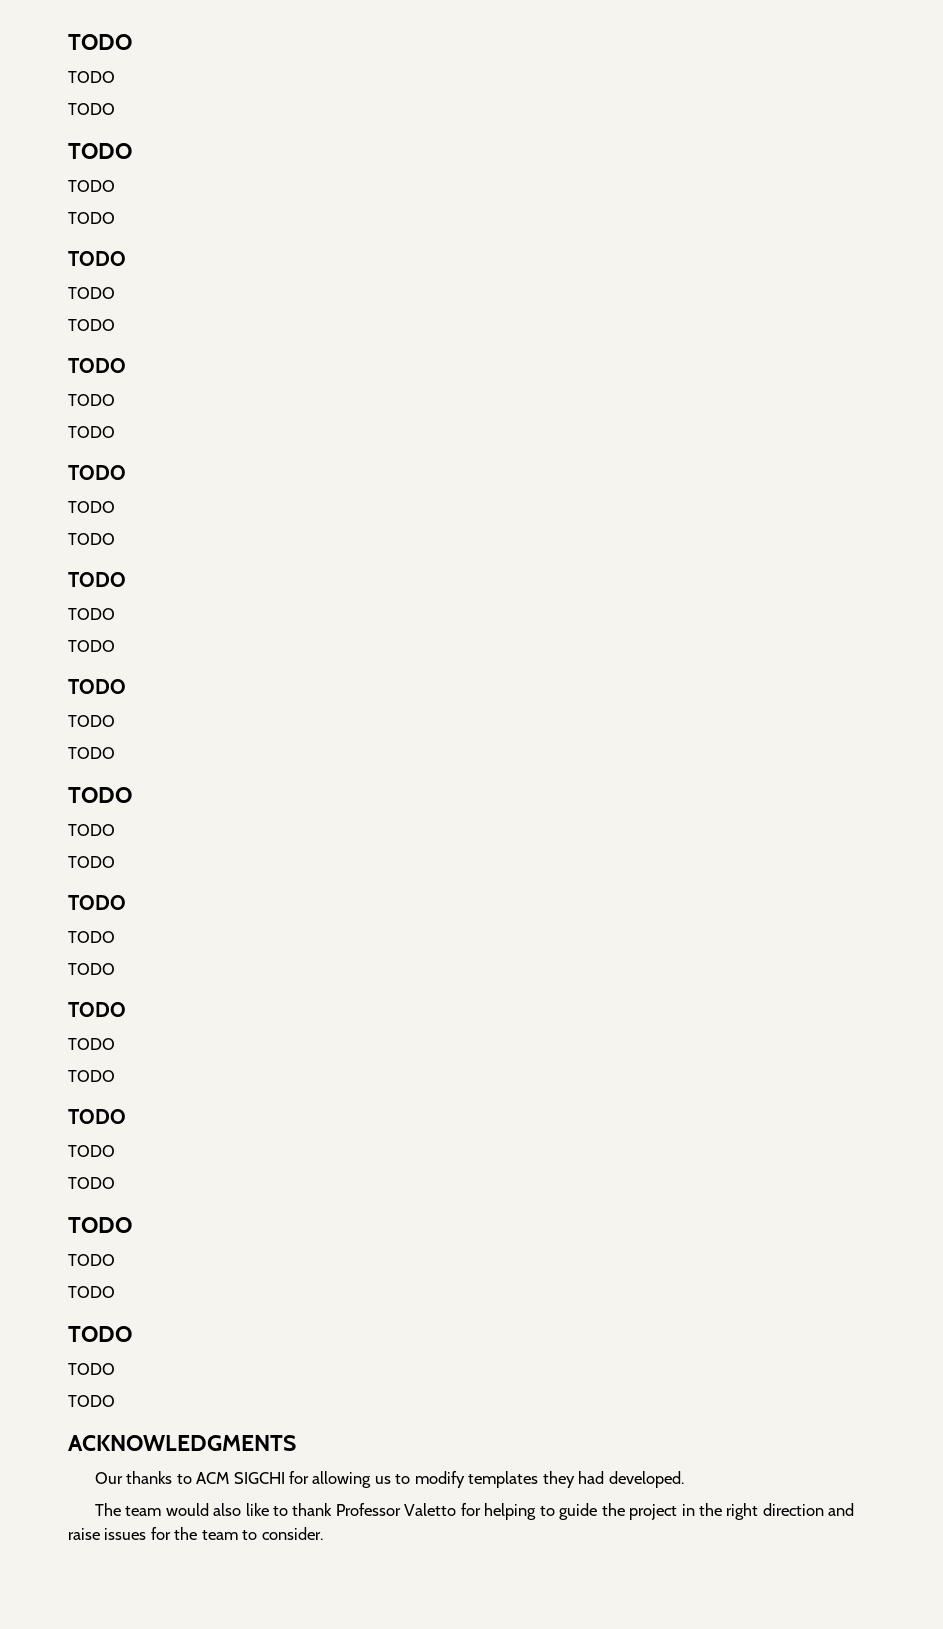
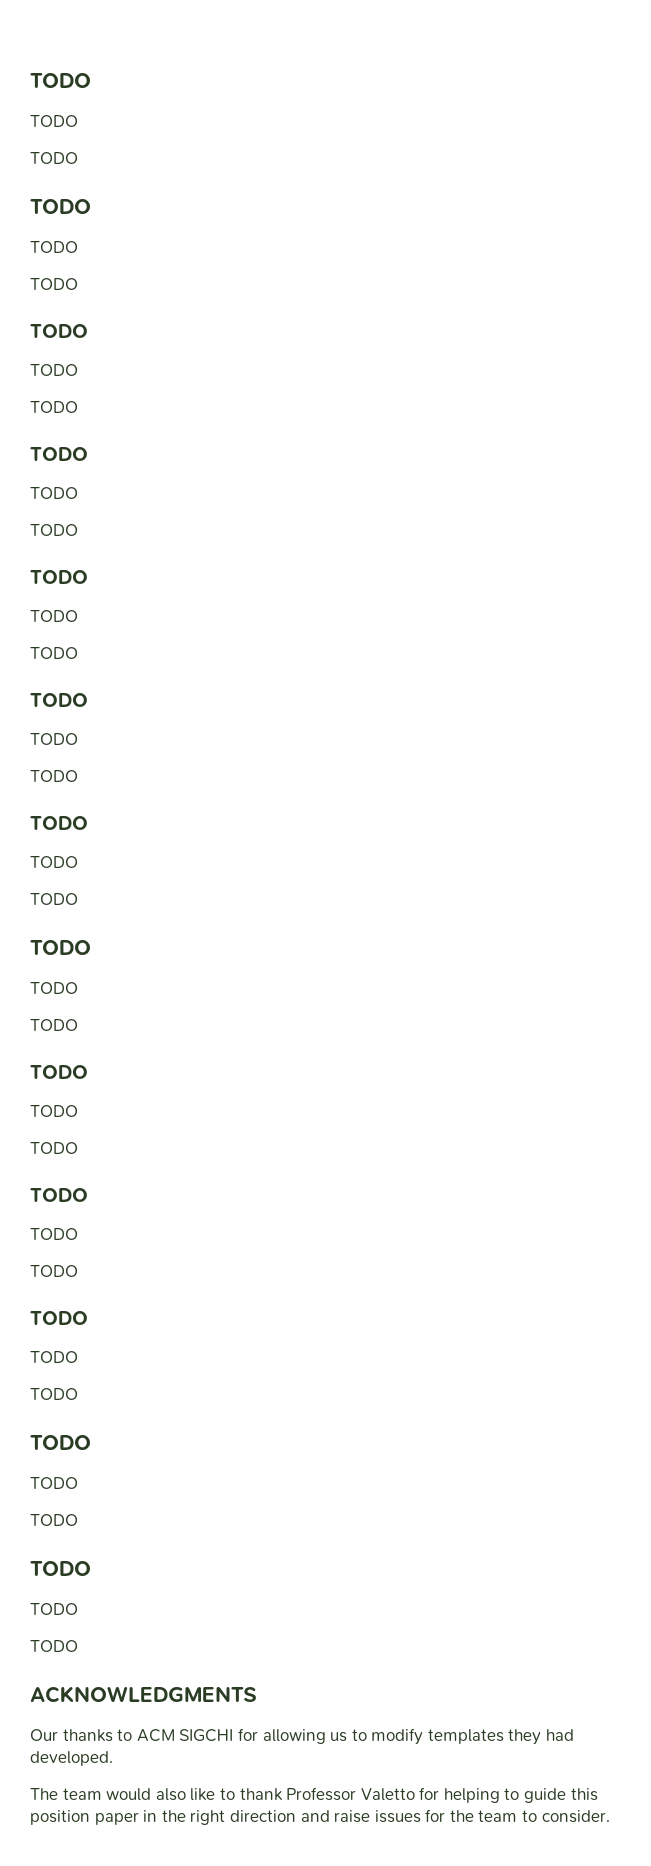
[601,1503,678,1520] the project -> [570,1788,598,1801] [30,1810,139,1825] this position paper

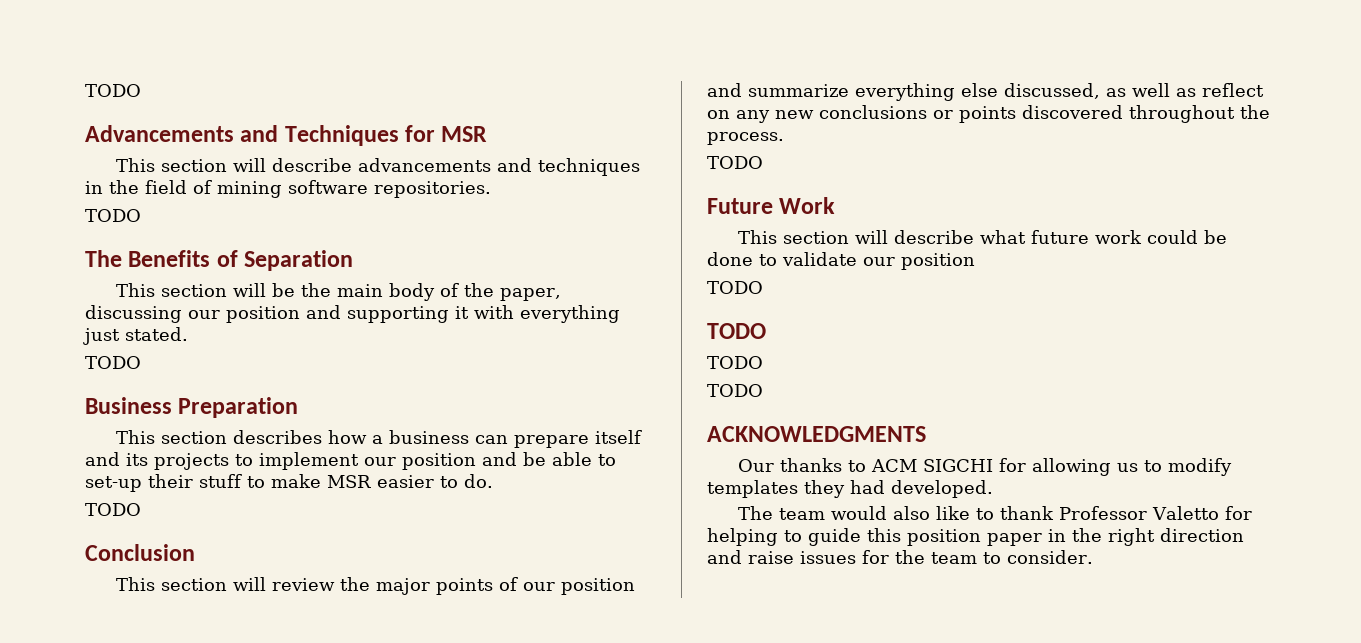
[30,73,91,88] [30,115,78,127] [30,152,78,164] [30,199,91,214] [30,241,78,253] [30,278,78,290] [30,324,88,338] [30,364,78,376] [30,401,78,413] [30,447,88,461] [30,487,78,499] [30,524,78,536] [30,570,88,584] [30,610,78,622] [30,647,78,659] [30,693,88,707] [30,733,78,745] [30,770,78,782] [30,816,88,830] [30,856,78,868] [30,893,78,905] [30,940,91,955] [30,982,78,994] [30,1019,78,1031] [30,1065,88,1079] [30,1105,78,1117] [30,1142,78,1154] [30,1188,88,1202] [30,1228,78,1240] [30,1265,78,1277] [30,1311,88,1325] [30,1351,78,1363] [30,1388,78,1400] [30,1435,91,1450] [30,1477,78,1489] TODO // TODO // TODO // TODO // TODO // TODO // TODO // TODO // TODO // TODO // TODO // TODO // TODO // TODO // TODO // TODO // TODO // TODO // TODO // TODO // TODO // TODO // TODO // TODO // TODO // TODO // TODO // TODO // TODO // TODO // TODO // TODO // TODO // TODO // TODO -> [85,84,141,97] [85,125,488,146] [115,158,640,176] [85,180,491,198] [85,209,141,222] [85,250,354,271] [115,283,561,301] [85,305,620,323] [83,327,188,345] [85,356,141,369] [85,397,299,418] [115,430,642,448] [85,452,616,470] [85,474,493,492] [85,503,141,516] [85,544,195,561] [115,577,635,595] [707,83,1264,101] [707,105,1270,123] [707,132,784,145] [707,156,763,169] [707,197,836,214] [737,230,1227,244] [707,252,975,270] TODO // Advancements and Techniques for MSR // This section will describe advancements and techniques in the field of mining software repositories. // TODO // The Benefits of Separation // This section will be the main body of the paper, discussing our position and supporting it with everything just stated. // TODO // Business Preparation // This section describes how a business can prepare itself and its projects to implement our position and be able to set-up their stuff to make MSR easier to do. // TODO // Conclusion // This section will review the major points of our position and summarize everything else discussed, as well as reflect on any new conclusions or points discovered throughout the process. // TODO // Future Work // This section will describe what future work could be done to validate our position

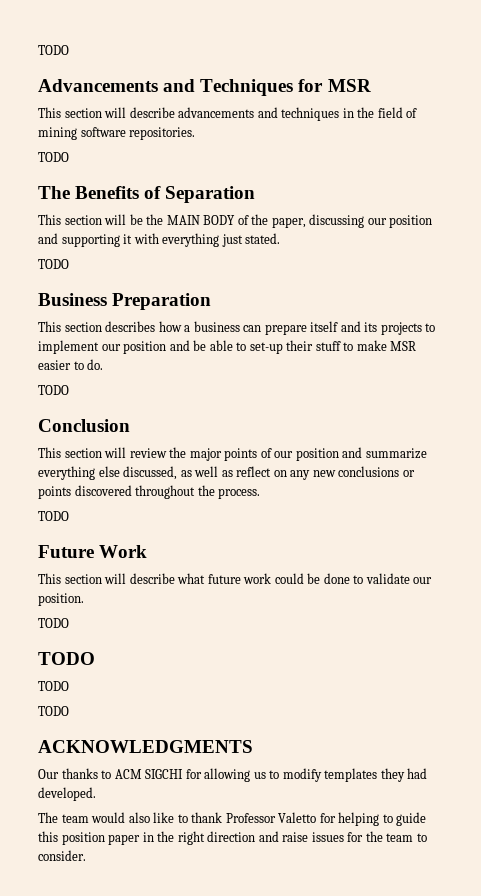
[336,283,435,301] main body -> [166,215,236,225] MAIN BODY
[901,253,975,270] position -> [38,593,84,606] position.

